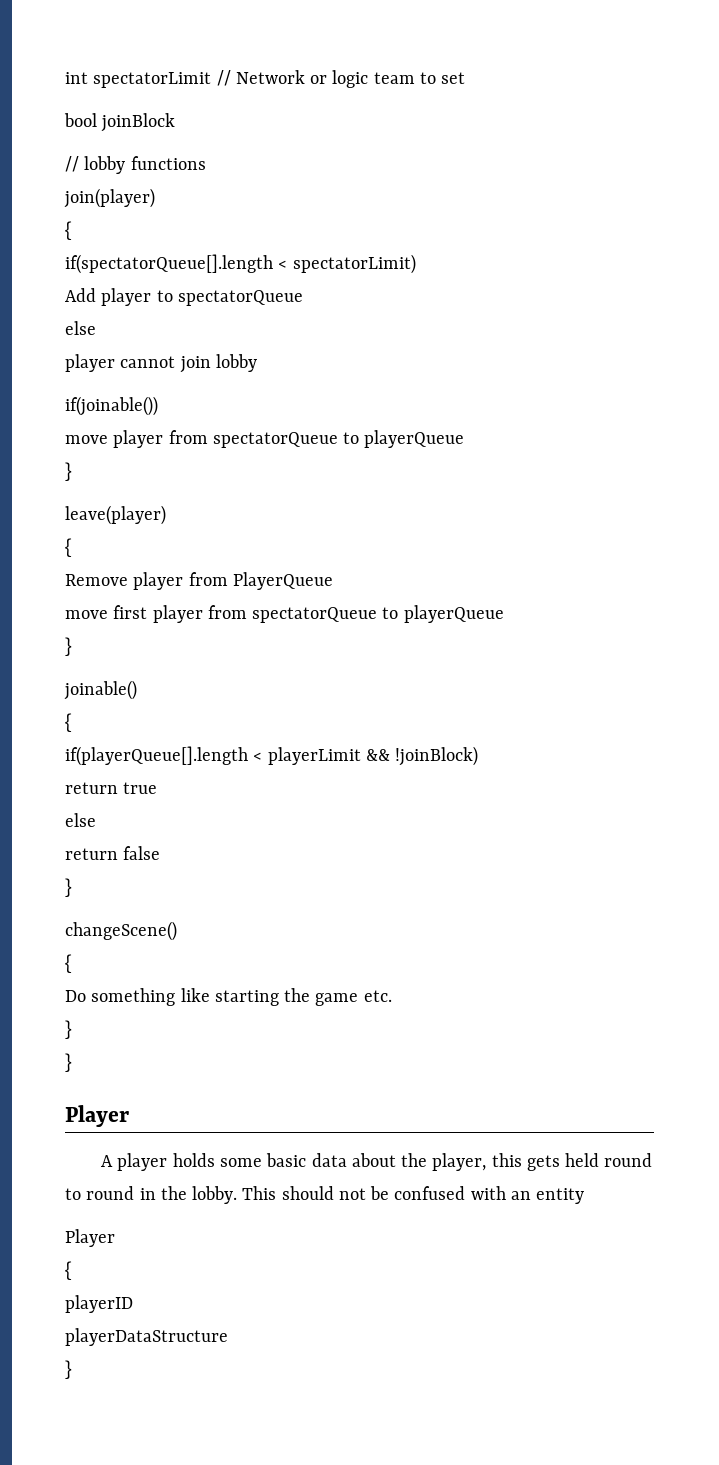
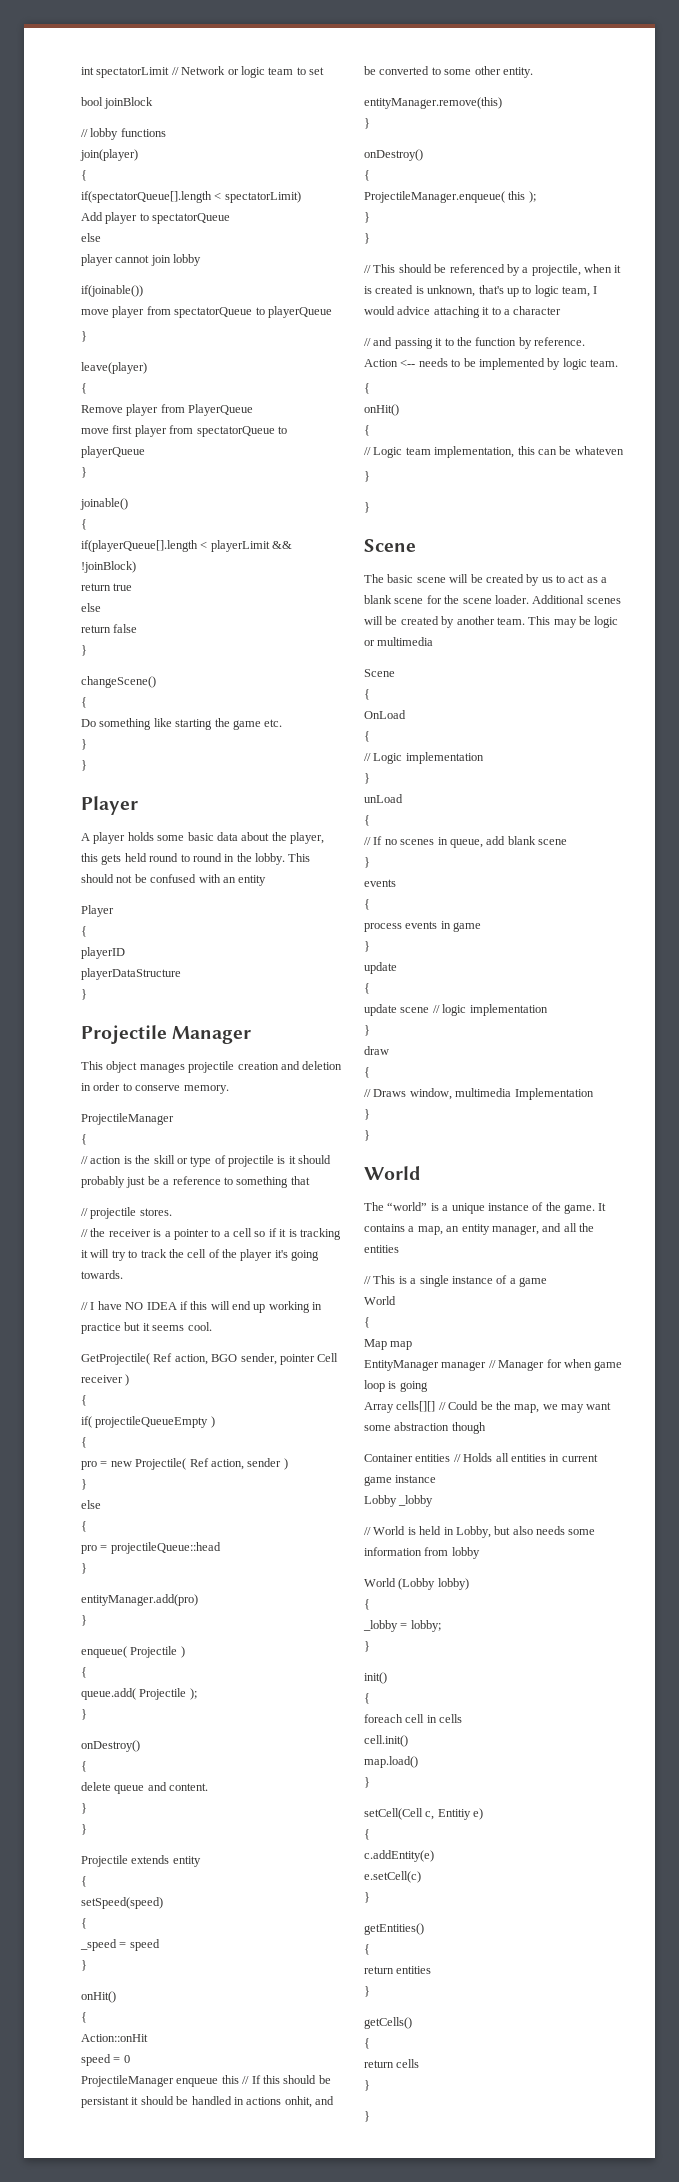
(72, 1369) none -> [81,1025,252,1044] [81,1061,343,1073] [81,1082,229,1094] [81,1113,174,1125] [81,1134,87,1145] [81,1155,332,1167] [81,1176,310,1188] [81,1207,172,1219] [81,1228,341,1240] [81,1249,320,1261] [81,1270,123,1279] [81,1301,323,1313] [81,1322,212,1334] [81,1353,339,1365] [81,1374,130,1386] [81,1395,87,1406] [81,1416,215,1428] [81,1437,87,1448] [81,1458,288,1470] [81,1479,87,1490] [81,1500,101,1509] [81,1521,87,1532] [81,1542,221,1554] [81,1563,87,1574] [81,1594,198,1606] [81,1615,87,1626] [81,1646,185,1658] [81,1667,87,1678] [81,1688,197,1700] [81,1709,87,1720] [81,1740,140,1752] [81,1761,87,1772] [81,1782,209,1794] [81,1803,87,1814] [81,1824,87,1835] [81,1855,201,1867] [81,1876,87,1887] [81,1897,163,1909] [81,1918,87,1929] [80,1939,160,1951] [81,1960,87,1971] [81,1991,116,2003] [81,2012,87,2023] [81,2034,148,2042] [81,2054,130,2066] [81,2075,331,2087] [81,2096,334,2108] [364,66,533,78] [364,97,502,109] [364,118,370,129] [364,149,423,161] [364,170,370,181] [364,191,536,203] [364,212,370,223] [364,233,370,244] [364,264,622,276] [364,285,598,297] [364,306,562,318] [364,337,585,349] [364,358,618,370] [364,383,370,394] [364,404,399,416] [364,425,370,436] [364,446,624,458] [364,471,370,482] [364,502,370,513] [364,539,416,552] [364,574,608,586] [364,595,621,604] [364,616,619,628] [364,637,434,646] [364,669,395,677] [364,689,370,700] [364,710,406,719] [364,731,370,742] [364,752,484,764] [364,773,370,784] [364,794,403,803] [364,815,370,826] [364,836,567,848] [364,857,370,868] [364,879,396,887] [364,899,370,910] [364,921,482,932] [364,941,370,952] [364,962,397,974] [364,983,370,994] [364,1004,548,1016] [364,1025,370,1036] [364,1046,389,1055] [364,1067,370,1078] [364,1088,594,1100] [364,1109,370,1120] [364,1130,370,1141] [364,1166,421,1180] [364,1202,607,1214] [364,1223,594,1235] [364,1245,399,1253] [364,1275,547,1287] [364,1296,396,1305] [364,1317,370,1328] [364,1339,413,1350] [364,1359,623,1371] [364,1380,428,1392] [364,1401,612,1413] [364,1422,486,1434] [364,1453,598,1462] [364,1475,437,1486] [364,1495,434,1507] [364,1526,596,1538] [364,1547,480,1559] [364,1578,469,1590] [364,1599,370,1610] [363,1620,441,1632] [364,1641,370,1652] [364,1672,387,1684] [364,1693,370,1704] [364,1714,463,1723] [364,1735,408,1747] [364,1756,418,1768] [364,1777,370,1788] [364,1808,484,1820] [364,1829,370,1840] [364,1850,434,1862] [364,1871,421,1883] [364,1892,370,1903] [364,1923,424,1935] [364,1944,370,1955] [364,1966,432,1974] [364,1986,370,1997] [364,2017,412,2029] [364,2038,370,2049] [364,2059,420,2068] [364,2080,370,2091] [364,2111,370,2122] // Projectile Manager // This object manages projectile creation and deletion in order to conserve memory. // ProjectileManager // { // // action is the skill or type of projectile is it should probably just be a reference to something that // // projectile stores. // // the receiver is a pointer to a cell so if it is tracking it will try to track the cell of the player it's going towards. // // I have NO IDEA if this will end up working in practice but it seems cool. // GetProjectile( Ref action, BGO sender, pointer Cell receiver ) // { // if( projectileQueueEmpty ) // { // pro = new Projectile( Ref action, sender ) // } // else // { // pro = projectileQueue::head // } // entityManager.add(pro) // } // enqueue( Projectile ) // { // queue.add( Projectile ); // } // onDestroy() // { // delete queue and content. // } // } // Projectile extends entity // { // setSpeed(speed) // { // _speed = speed // } // onHit() // { // Action::onHit // speed = 0 // ProjectileManager enqueue this // If this should be persistant it should be handled in actions onhit, and be converted to some other entity. // entityManager.remove(this) // } // onDestroy() // { // ProjectileManager.enqueue( this ); // } // } // // This should be referenced by a projectile, when it is created is unknown, that's up to logic team, I would advice attaching it to a character // // and passing it to the function by reference. // Action <-- needs to be implemented by logic team. // { // onHit() // { // // Logic team implementation, this can be whateven // } // } // Scene // The basic scene will be created by us to act as a blank scene for the scene loader. Additional scenes will be created by another team. This may be logic or multimedia // Scene // { // OnLoad // { // // Logic implementation // } // unLoad // { // // If no scenes in queue, add blank scene // } // events // { // process events in game // } // update // { // update scene // logic implementation // } // draw // { // // Draws window, multimedia Implementation // } // } // World // The “world” is a unique instance of the game. It contains a map, an entity manager, and all the entities // // This is a single instance of a game // World // { // Map map // EntityManager manager // Manager for when game loop is going // Array cells[][] // Could be the map, we may want some abstraction though // Container entities // Holds all entities in current game instance // Lobby _lobby // // World is held in Lobby, but also needs some information from lobby // World (Lobby lobby) // { // _lobby = lobby; // } // init() // { // foreach cell in cells // cell.init() // map.load() // } // setCell(Cell c, Entitiy e) // { // c.addEntity(e) // e.setCell(c) // } // getEntities() // { // return entities // } // getCells() // { // return cells // } // }

